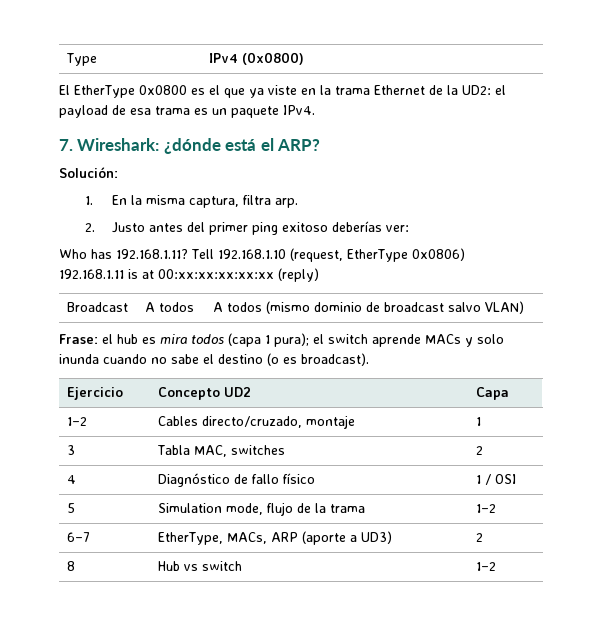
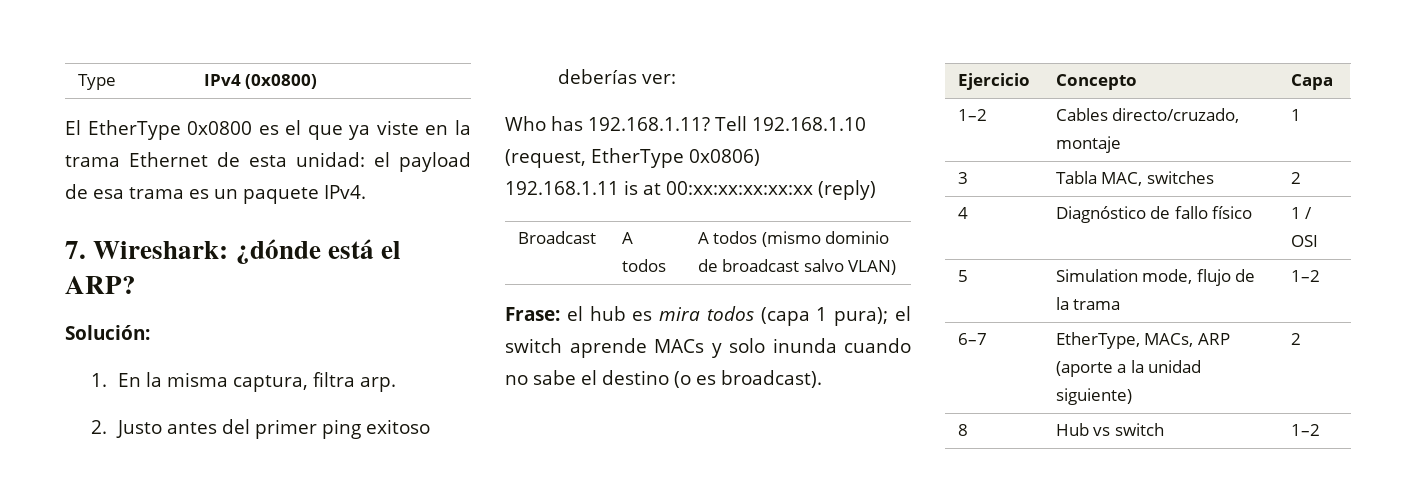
[447,85,491,95] la UD2: -> [249,152,365,167] esta unidad:
[224,387,252,397] UD2 -> (1137, 82) none
[361,531,393,544] UD3) -> [1130,360,1202,373] [1055,388,1132,405] la unidad siguiente)

